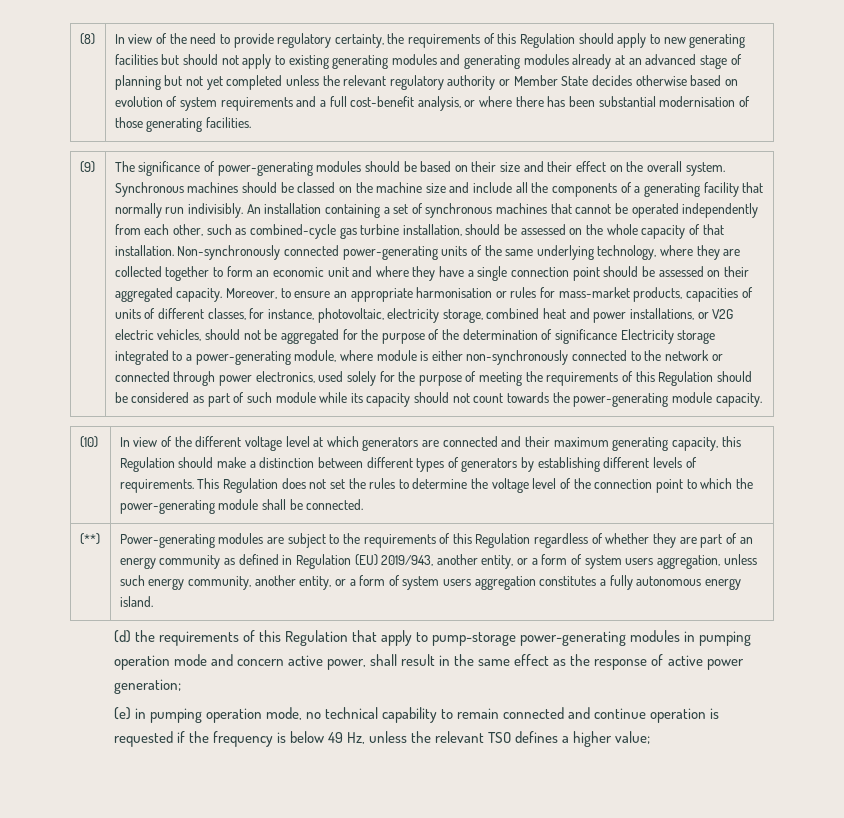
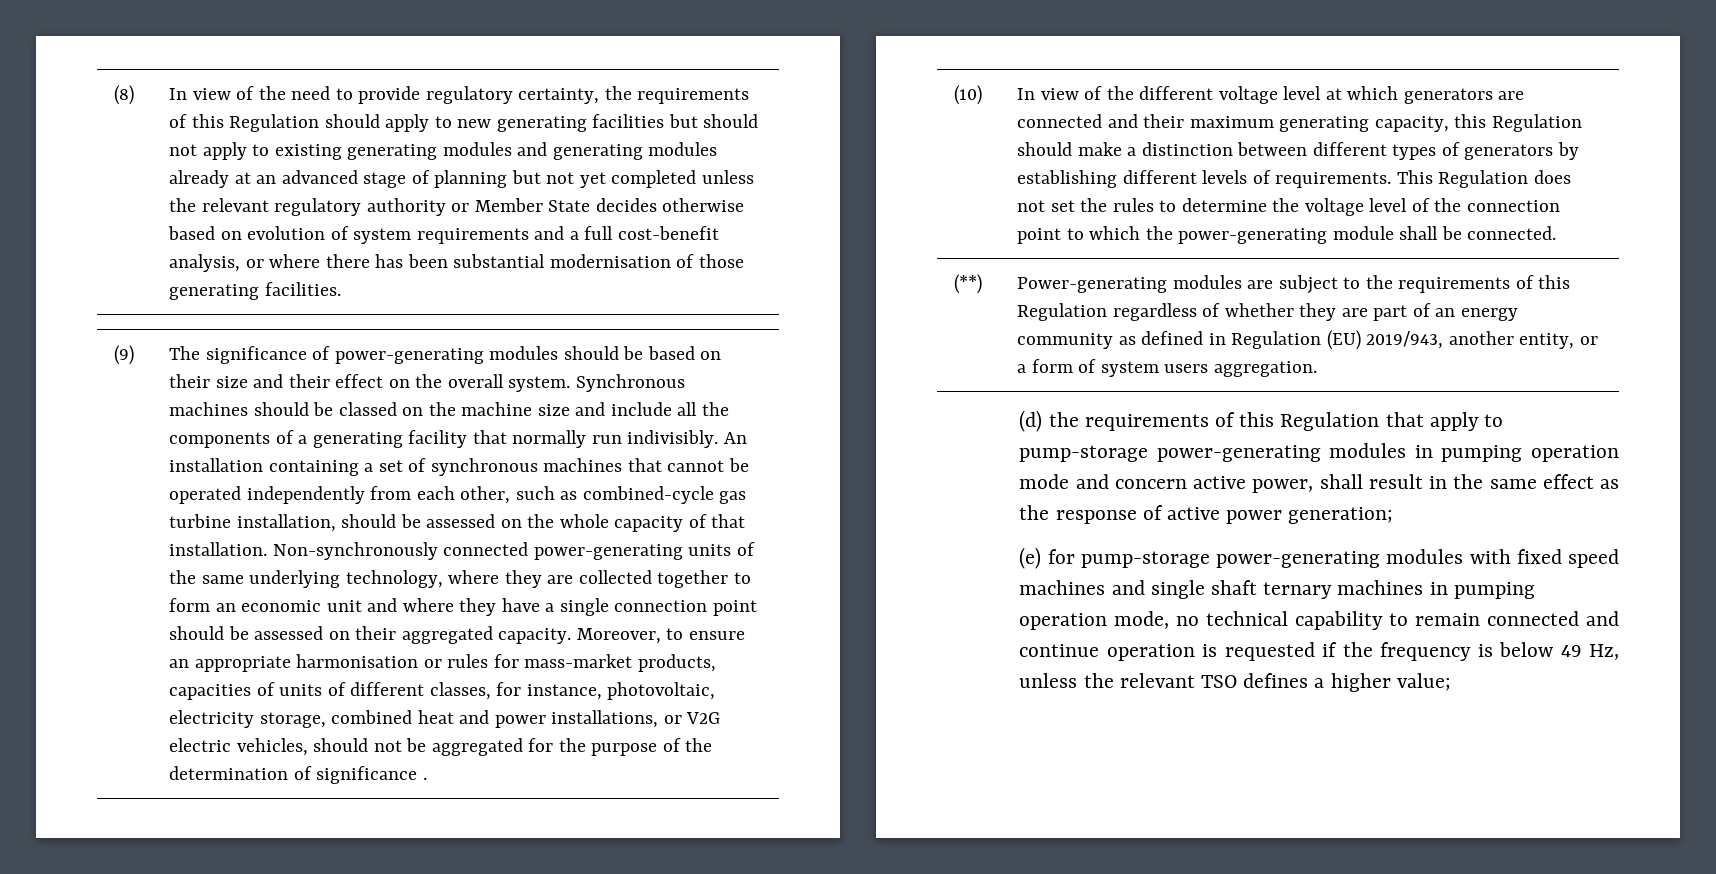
[620,329,716,344] [114,350,723,365] [114,371,752,386] [114,392,762,407] Electricity storage integrated to a power-generating module, where module is either non-synchronously connected to the network or connected through power electronics, used solely for the purpose of meeting the requirements of this Regulation should be considered as part of such module while its capacity should not count towards the power-generating module capacity. -> [422,777,427,780] .
[656,554,757,569] [119,575,741,590] [119,596,153,607] aggregation, unless such energy community, another entity, or a form of system users aggregation constitutes a fully autonomous energy island. -> [1213,361,1317,377] aggregation.
(131, 713) none -> [1047,549,1619,568] [1019,580,1424,599] for pump-storage power-generating modules with fixed speed machines and single shaft ternary machines

